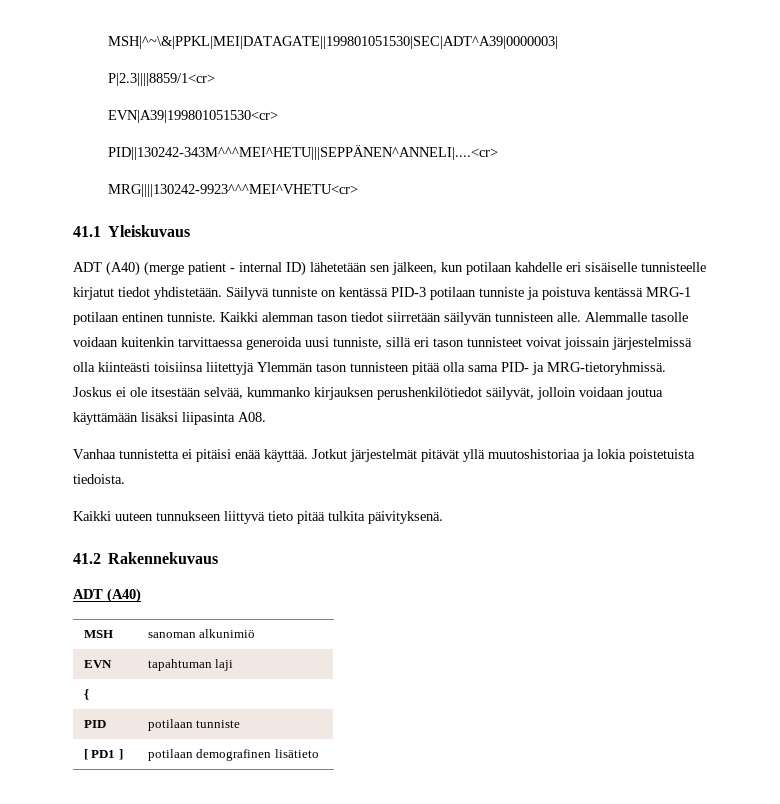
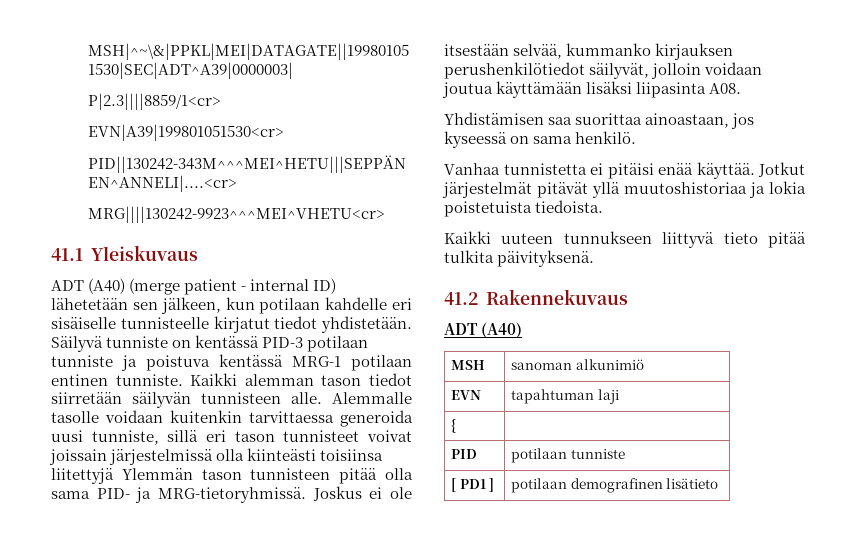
(266, 417) none -> [444,112,755,129] [444,131,637,148] // Yhdistämisen saa suorittaa ainoastaan, jos kyseessä on sama henkilö.

